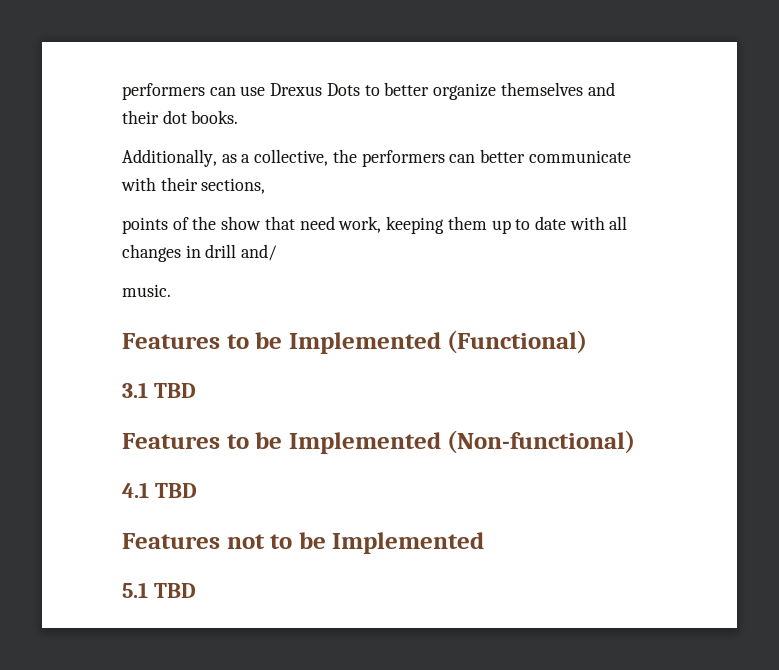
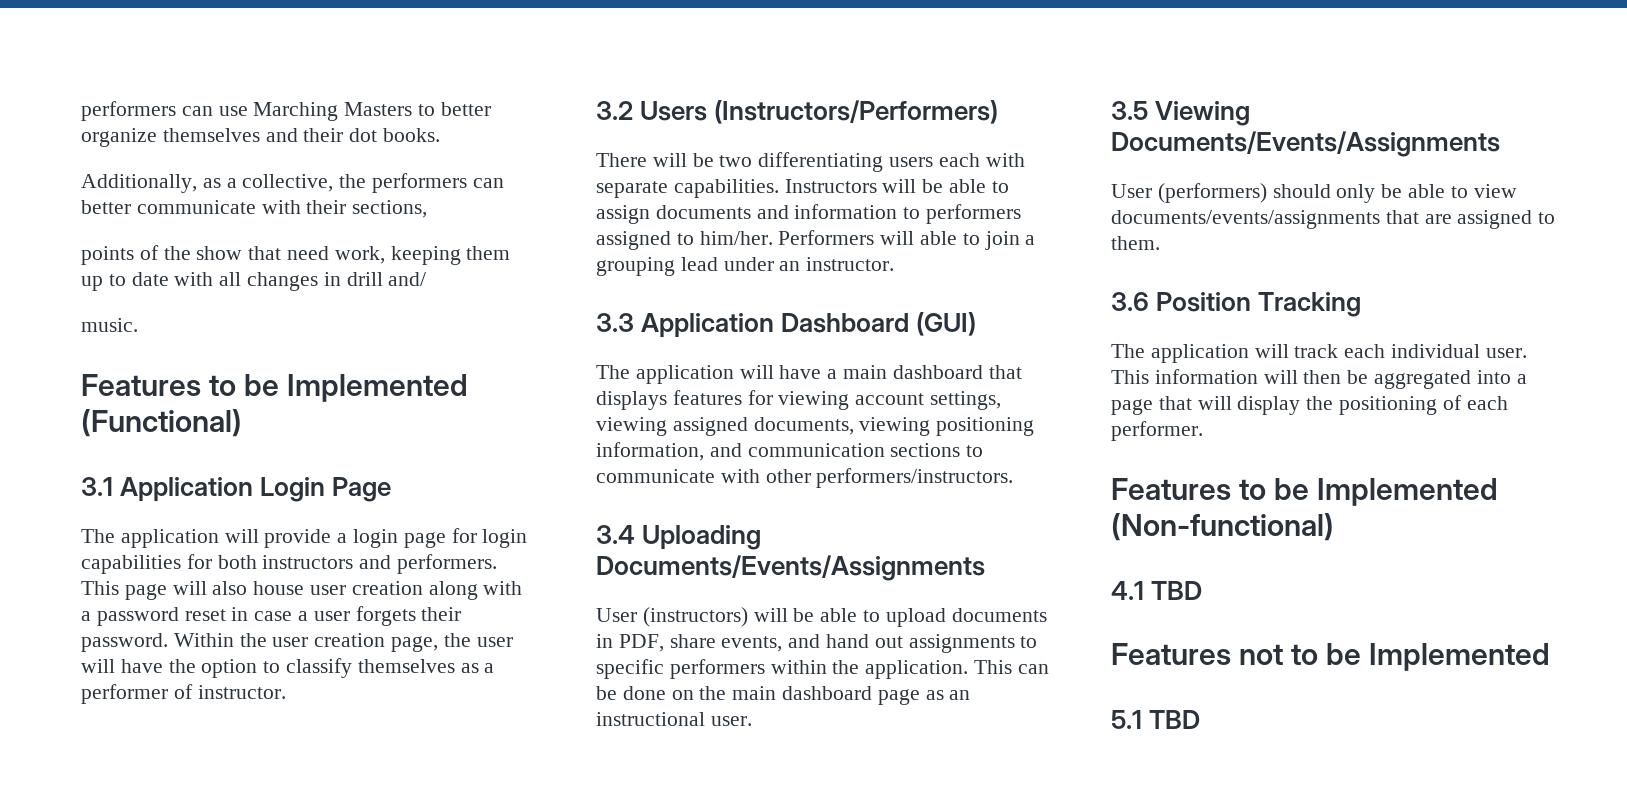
[270,83,360,96] Drexus Dots -> [253,102,413,121] Marching Masters
[153,383,196,398] TBD -> [120,477,392,502] [81,528,528,548] [81,554,498,574] [81,581,523,600] [81,606,462,626] [81,633,513,652] [81,658,495,678] [81,684,286,704] [596,100,999,124] [596,152,1025,172] [596,179,1009,198] [596,204,1022,224] [596,230,1036,250] [596,257,895,276] [596,312,977,338] [596,365,1022,384] [596,390,1002,410] [596,417,1035,436] [596,442,984,461] [596,468,1014,488] [596,525,762,550] [596,555,985,581] [596,607,1047,627] [596,634,1038,653] [596,659,1049,679] [596,686,971,705] [596,712,752,726] [1111,101,1251,126] [1111,131,1500,157] [1111,183,1517,203] [1111,210,1556,229] [1111,236,1160,250] [1111,292,1362,317] [1111,344,1527,363] [1111,369,1527,389] [1111,395,1508,415] [1111,421,1203,441] Application Login Page // The application will provide a login page for login capabilities for both instructors and performers. This page will also house user creation along with a password reset in case a user forgets their password. Within the user creation page, the user will have the option to classify themselves as a performer of instructor. // 3.2 Users (Instructors/Performers) // There will be two differentiating users each with separate capabilities. Instructors will be able to assign documents and information to performers assigned to him/her. Performers will able to join a grouping lead under an instructor. // 3.3 Application Dashboard (GUI) // The application will have a main dashboard that displays features for viewing account settings, viewing assigned documents, viewing positioning information, and communication sections to communicate with other performers/instructors. // 3.4 Uploading Documents/Events/Assignments // User (instructors) will be able to upload documents in PDF, share events, and hand out assignments to specific performers within the application. This can be done on the main dashboard page as an instructional user. // 3.5 Viewing Documents/Events/Assignments // User (performers) should only be able to view documents/events/assignments that are assigned to them. // 3.6 Position Tracking // The application will track each individual user. This information will then be aggregated into a page that will display the positioning of each performer.

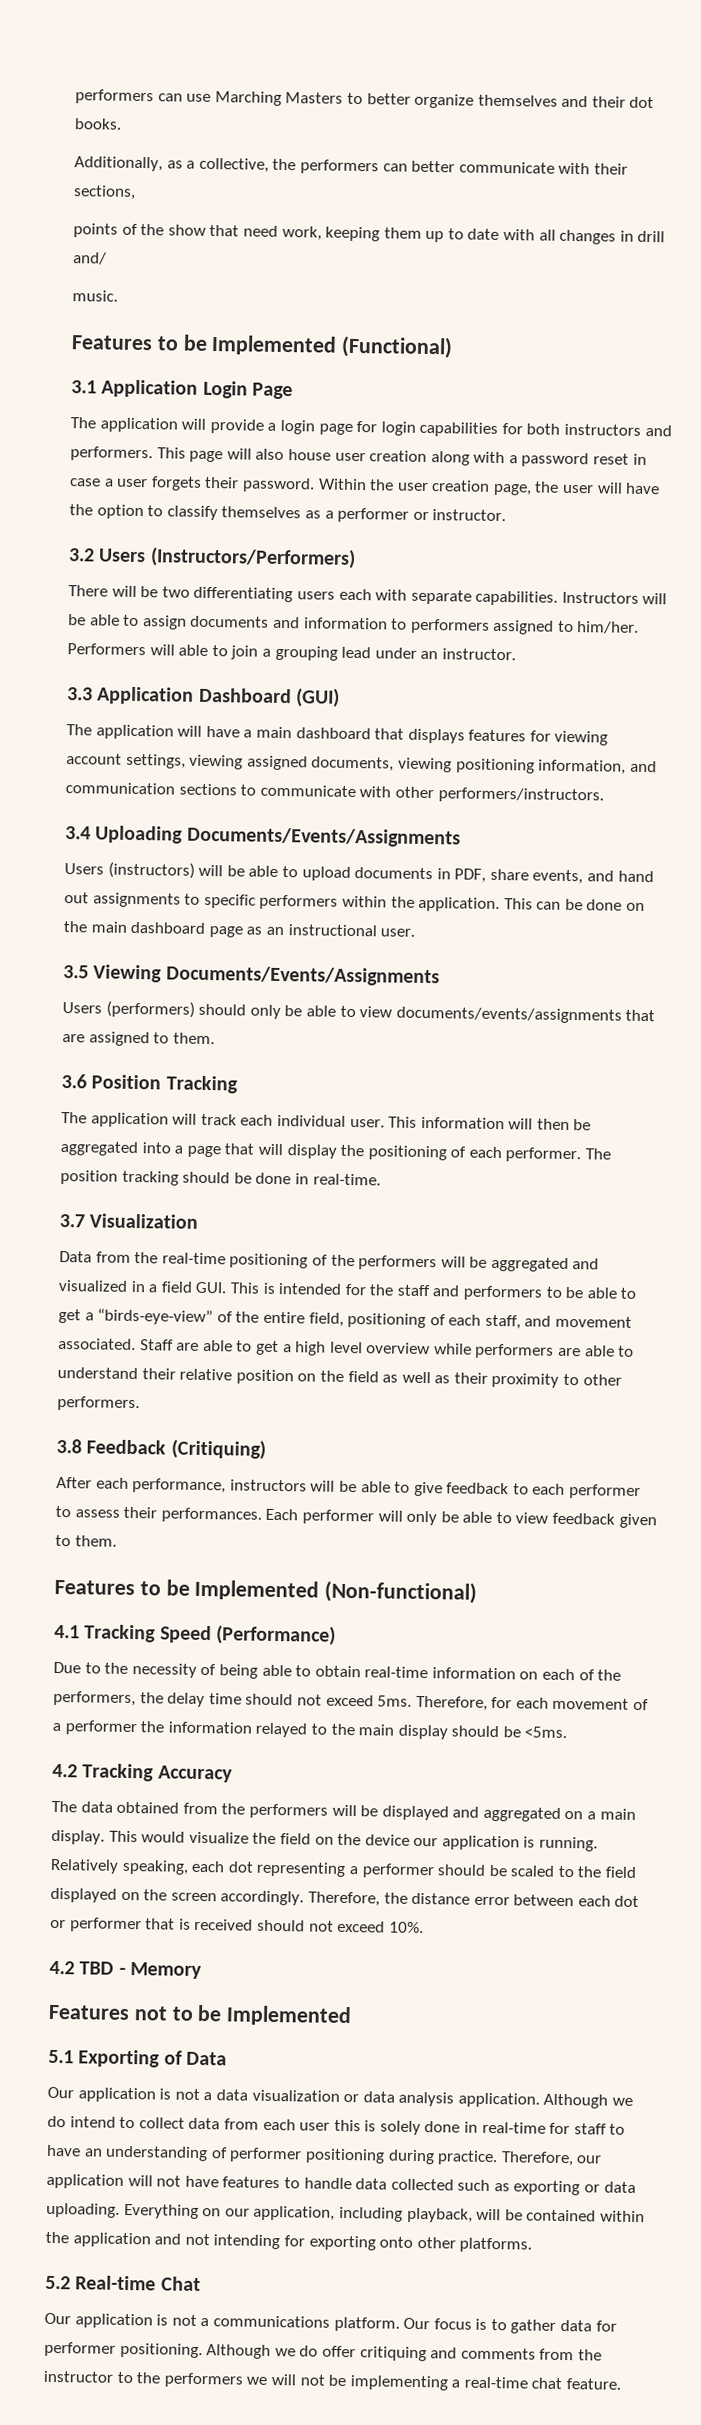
[173,684,193,699] of -> [412,511,429,521] or
[596,608,637,622] User -> [64,863,104,875] Users
[1111,184,1152,198] User -> [62,1002,102,1014] Users
(1203, 431) none -> [585,1148,612,1160] [60,1169,381,1186] [59,1213,199,1229] [59,1250,600,1273] [58,1279,637,1301] [58,1308,633,1330] [58,1337,635,1359] [57,1366,622,1388] [57,1395,140,1412] [56,1438,266,1460] [56,1476,642,1500] [55,1505,657,1529] [55,1534,117,1547] The position tracking should be done in real-time. // 3.7 Visualization // Data from the real-time positioning of the performers will be aggregated and visualized in a field GUI. This is intended for the staff and performers to be able to get a “birds-eye-view” of the entire field, positioning of each staff, and movement associated. Staff are able to get a high level overview while performers are able to understand their relative position on the field as well as their proximity to other performers. // 3.8 Feedback (Critiquing) // After each performance, instructors will be able to give feedback to each performer to assess their performances. Each performer will only be able to view feedback given to them.
[1151,581,1203,600] TBD -> [84,1624,337,1646] [53,1661,622,1681] [53,1690,650,1711] [52,1720,568,1740] [52,1763,233,1783] [51,1800,636,1822] [51,1829,599,1852] [50,1858,638,1879] [50,1887,640,1908] [50,1917,424,1934] [49,1960,203,1980] Tracking Speed (Performance) // Due to the necessity of being able to obtain real-time information on each of the performers, the delay time should not exceed 5ms. Therefore, for each movement of a performer the information relayed to the main display should be <5ms. // 4.2 Tracking Accuracy // The data obtained from the performers will be displayed and aggregated on a main display. This would visualize the field on the device our application is running. Relatively speaking, each dot representing a performer should be scaled to the field displayed on the screen accordingly. Therefore, the distance error between each dot or performer that is received should not exceed 10%. // 4.2 TBD - Memory
[1149,710,1201,729] TBD -> [78,2049,228,2068] [47,2086,634,2109] [47,2115,626,2136] [46,2144,603,2167] [46,2173,636,2196] [46,2202,645,2223] [45,2231,533,2253] [45,2275,201,2292] [44,2312,617,2334] [44,2341,602,2362] [43,2370,622,2391] Exporting of Data // Our application is not a data visualization or data analysis application. Although we do intend to collect data from each user this is solely done in real-time for staff to have an understanding of performer positioning during practice. Therefore, our application will not have features to handle data collected such as exporting or data uploading. Everything on our application, including playback, will be contained within the application and not intending for exporting onto other platforms. // 5.2 Real-time Chat // Our application is not a communications platform. Our focus is to gather data for performer positioning. Although we do offer critiquing and comments from the instructor to the performers we will not be implementing a real-time chat feature.

